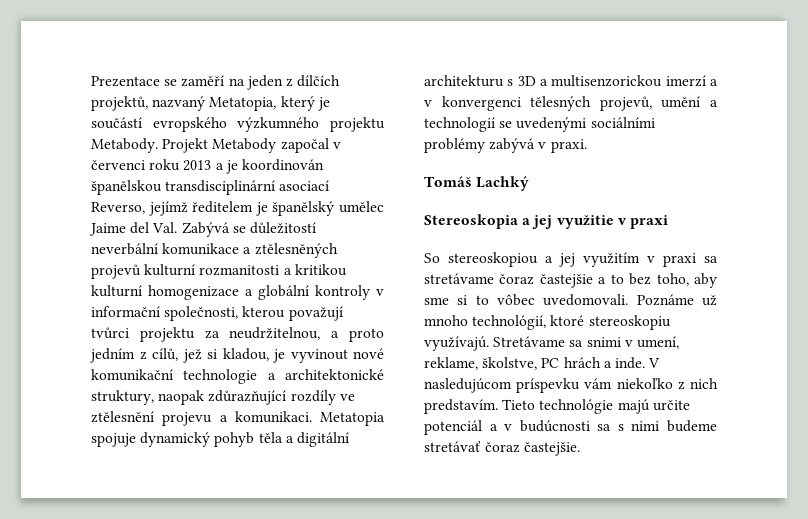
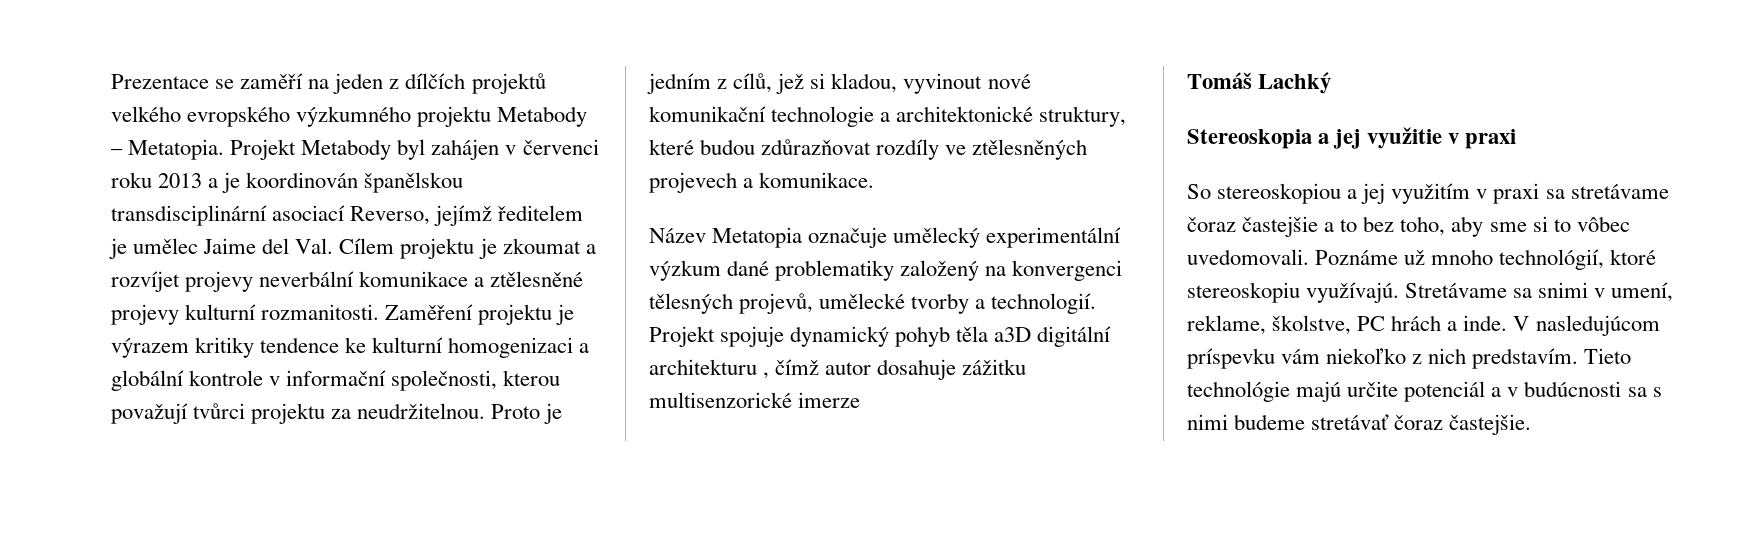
[91,96,330,111] [91,117,385,132] [91,138,329,153] projektů, nazvaný Metatopia, který je součástí evropského výzkumného projektu Metabody. Projekt Metabody započal -> [471,73,546,94] [111,106,588,127] [111,139,500,160] projektů velkého evropského výzkumného projektu Metabody – Metatopia. Projekt Metabody byl zahájen
[272,201,335,216] španělský -> (127, 248) none
[181,222,316,237] [91,243,338,258] [91,264,347,279] [91,285,239,300] Zabývá se důležitostí neverbální komunikace a ztělesněných projevů kulturní rozmanitosti a kritikou kulturní homogenizace -> [339,238,596,259] [111,271,584,292] [111,304,575,325] [111,337,574,358] Cílem projektu je zkoumat a rozvíjet projevy neverbální komunikace a ztělesněné projevy kulturní rozmanitosti. Zaměření projektu je výrazem kritiky tendence ke kulturní homogenizaci
[315,285,370,300] kontroly -> [189,370,264,386] kontrole
[229,327,384,342] neudržitelnou, a proto -> [357,403,563,424] neudržitelnou. Proto je
[273,349,285,363] je -> (898, 83) none
[158,390,355,405] [91,411,385,426] naopak zdůrazňující rozdíly ve ztělesnění projevu a komunikaci. Metatopia -> [649,139,1088,160] [649,172,875,193] [649,227,1122,248] [649,260,1123,281] [649,293,1097,314] [649,326,715,347] které budou zdůrazňovat rozdíly ve ztělesněných projevech a komunikace. // Název Metatopia označuje umělecký experimentální výzkum dané problematiky založený na konvergenci tělesných projevů, umělecké tvorby a technologií. Projekt
[285,436,294,443] a -> [994,327,1032,342] a3D
[507,75,718,87] [424,96,718,111] [424,117,655,132] [424,138,587,153] s 3D a multisenzorickou imerzí a v konvergenci tělesných projevů, umění a technologií se uvedenými sociálními problémy zabývá v praxi. -> [763,359,1027,380] [649,392,861,408] , čímž autor dosahuje zážitku multisenzorické imerze

